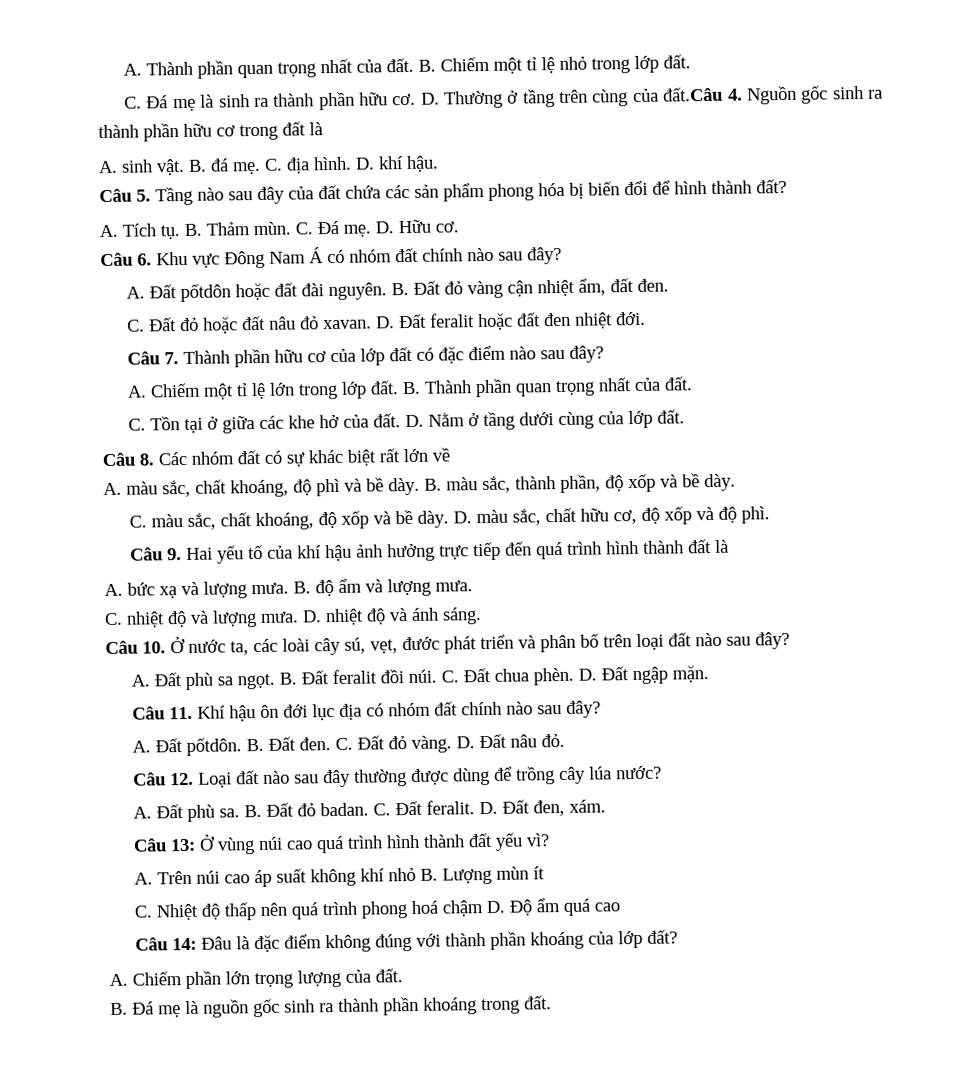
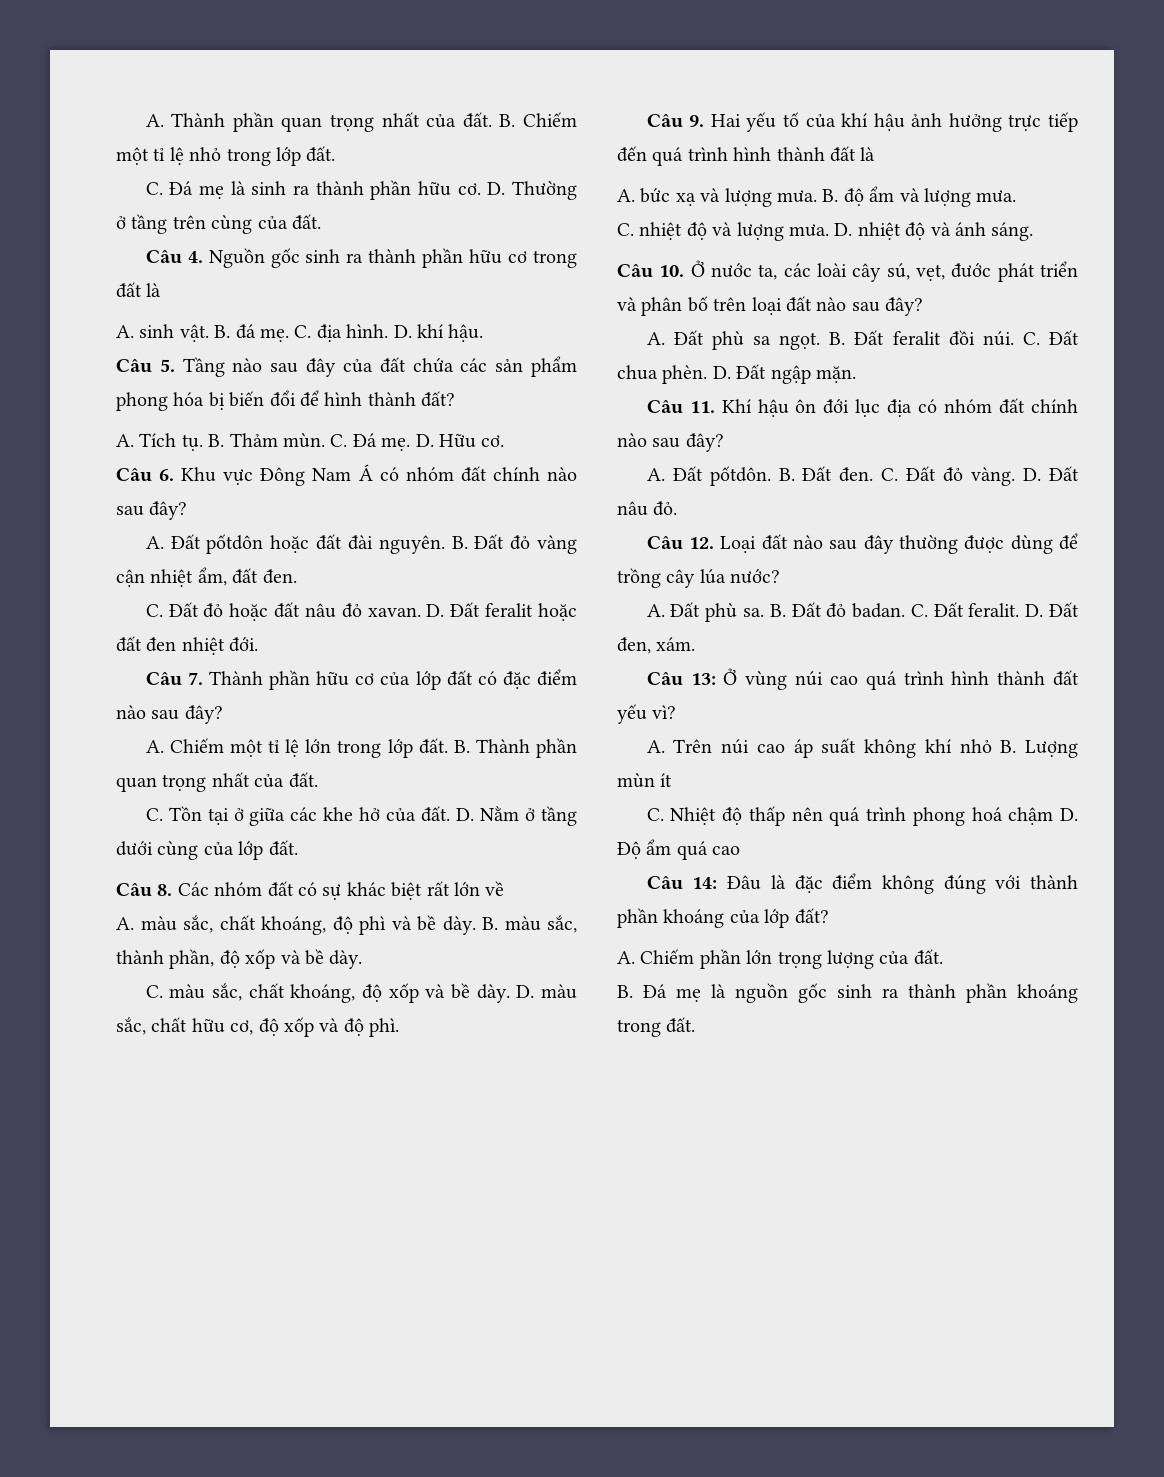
[663,86,724,102] đất.Câu -> [292,214,321,230] [145,250,182,264] đất. // Câu

